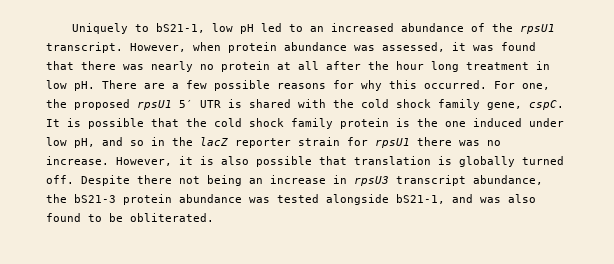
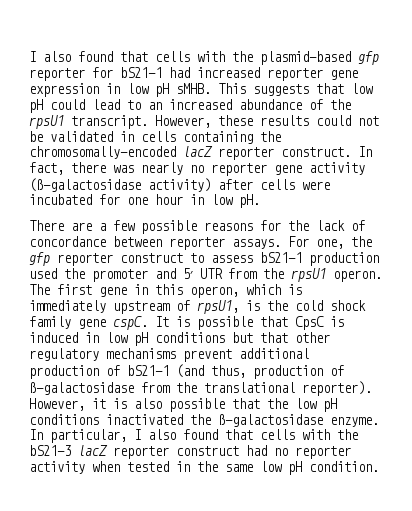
[72,23,283,34] Uniquely to bS21-1, low pH led -> [29,51,379,65] [29,67,358,81] [29,83,373,97] [29,99,120,113] I also found that cells with the plasmid-based gfp reporter for bS21-1 had increased reporter gene expression in low pH sMHB. This suggests that low pH could lead
[193,42,536,53] [46,61,529,72] when protein abundance was assessed, it was found that there was nearly no protein at all after the hour long treatment -> [218,115,379,126] [29,131,281,144] [29,146,372,160] [29,162,365,176] [29,178,330,192] [29,194,183,205] these results could not be validated in cells containing the chromosomally-encoded lacZ reporter construct. In fact, there was nearly no reporter gene activity (ß-galactosidase activity) after cells were incubated for one hour
(95, 86) none -> (260, 201) //
[361,80,550,91] [46,99,522,110] why this occurred. For one, the proposed rpsU1 5′ UTR is shared with the cold shock family gene, -> [288,220,365,231] [29,236,372,250] [29,252,379,266] [29,268,382,282] [29,284,302,298] [29,300,366,314] [29,316,106,329] the lack of concordance between reporter assays. For one, the gfp reporter construct to assess bS21-1 production used the promoter and 5′ UTR from the rpsU1 operon. The first gene in this operon, which is immediately upstream of rpsU1, is the cold shock family gene
[186,118,564,129] [46,137,501,148] [46,156,109,165] the cold shock family protein is the one induced under low pH, and so in the lacZ reporter strain for rpsU1 there was no increase. -> [295,316,344,330] [29,332,330,346] [29,348,309,362] [29,364,344,379] [29,381,372,396] CpsC is induced in low pH conditions but that other regulatory mechanisms prevent additional production of bS21-1 (and thus, production of ß-galactosidase from the translational reporter).
[354,156,564,167] [46,175,543,186] [46,194,536,205] [46,213,214,222] translation is globally turned off. Despite there not being an increase in rpsU3 transcript abundance, the bS21-3 protein abundance was tested alongside bS21-1, and was also found to be obliterated. -> [267,398,337,412] [29,414,379,427] [29,429,358,443] [29,445,351,459] [29,461,379,475] the low pH conditions inactivated the ß-galactosidase enzyme. In particular, I also found that cells with the bS21-3 lacZ reporter construct had no reporter activity when tested in the same low pH condition.

